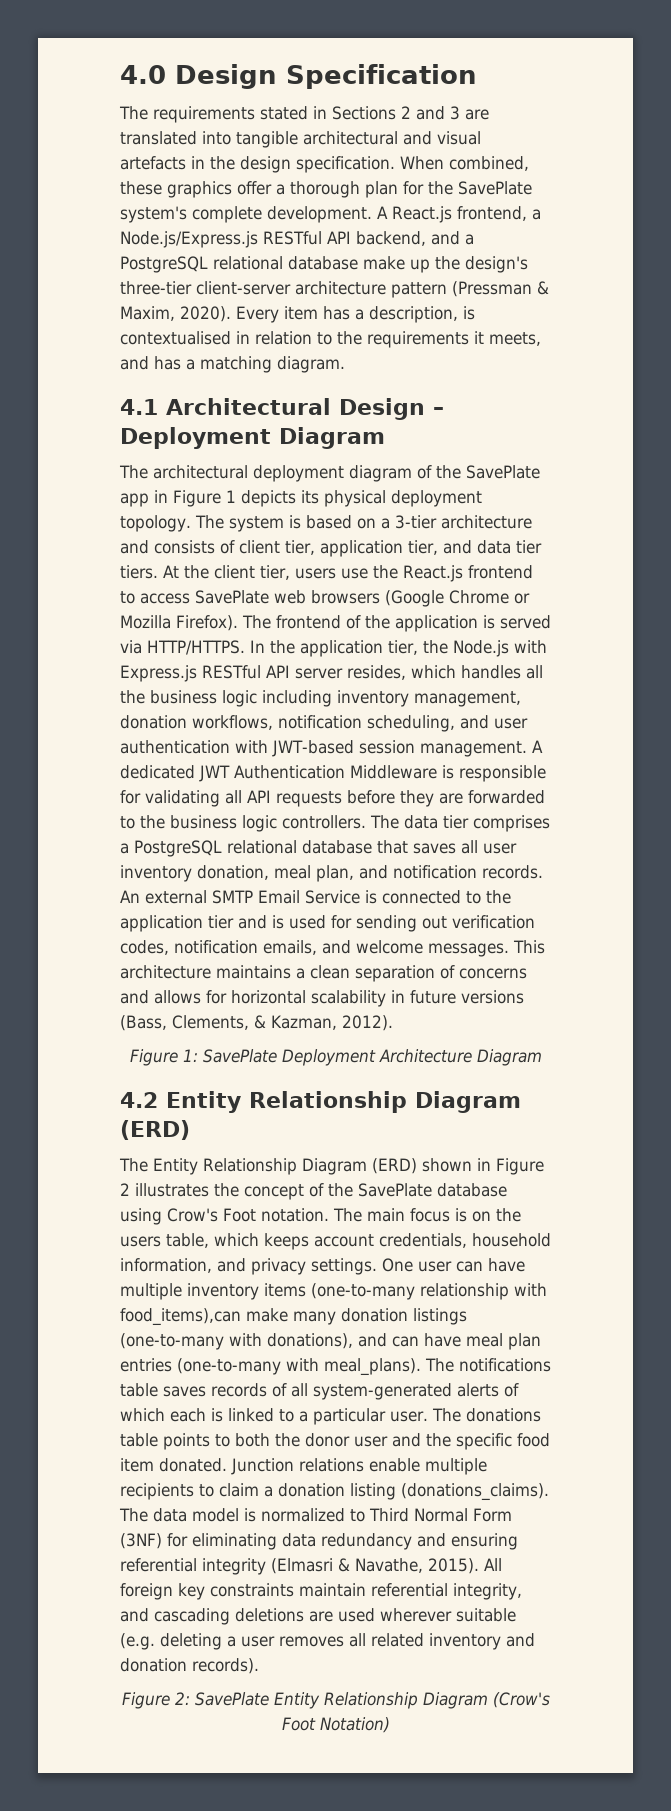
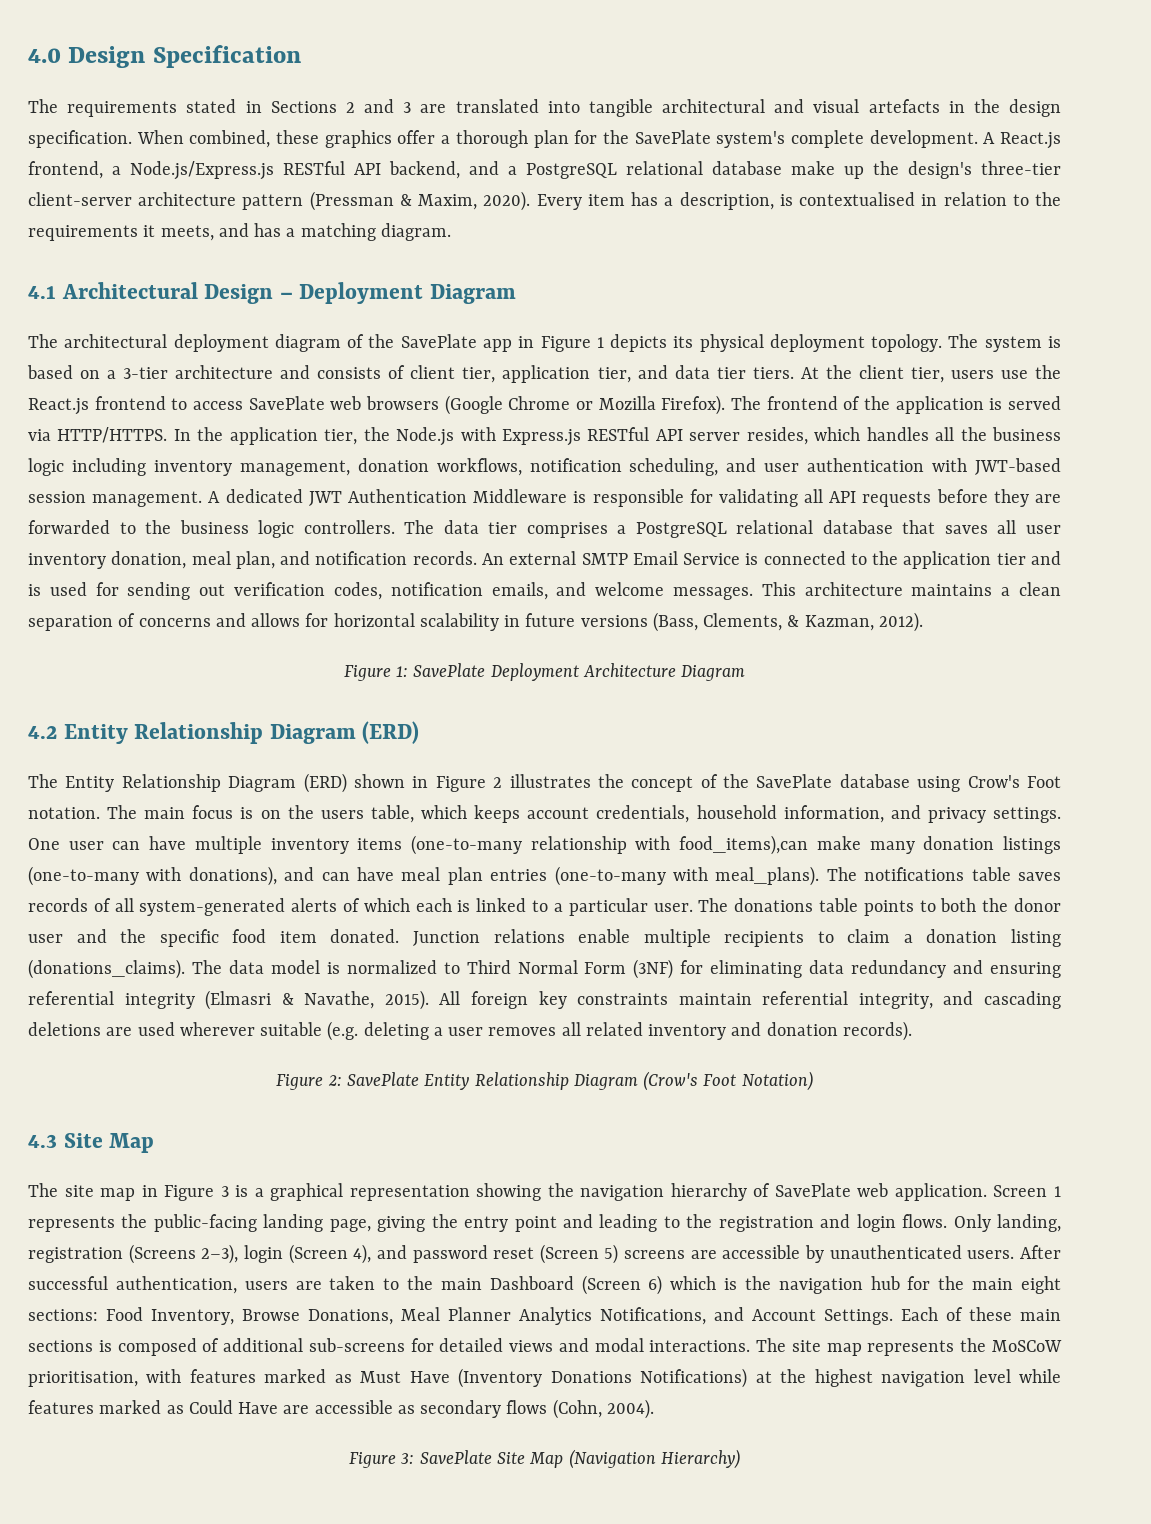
(390, 1725) none -> [28,1133,155,1153] [28,1183,1061,1201] [28,1214,1062,1232] [28,1244,1061,1264] [28,1275,1062,1295] [28,1307,1061,1325] [28,1338,1062,1356] [28,1368,1061,1388] [28,1399,654,1419] [349,1449,740,1469] // 4.3 Site Map // The site map in Figure 3 is a graphical representation showing the navigation hierarchy of SavePlate web application. Screen 1 represents the public-facing landing page, giving the entry point and leading to the registration and login flows. Only landing, registration (Screens 2–3), login (Screen 4), and password reset (Screen 5) screens are accessible by unauthenticated users. After successful authentication, users are taken to the main Dashboard (Screen 6) which is the navigation hub for the main eight sections: Food Inventory, Browse Donations, Meal Planner Analytics Notifications, and Account Settings. Each of these main sections is composed of additional sub-screens for detailed views and modal interactions. The site map represents the MoSCoW prioritisation, with features marked as Must Have (Inventory Donations Notifications) at the highest navigation level while features marked as Could Have are accessible as secondary flows (Cohn, 2004). // Figure 3: SavePlate Site Map (Navigation Hierarchy)

